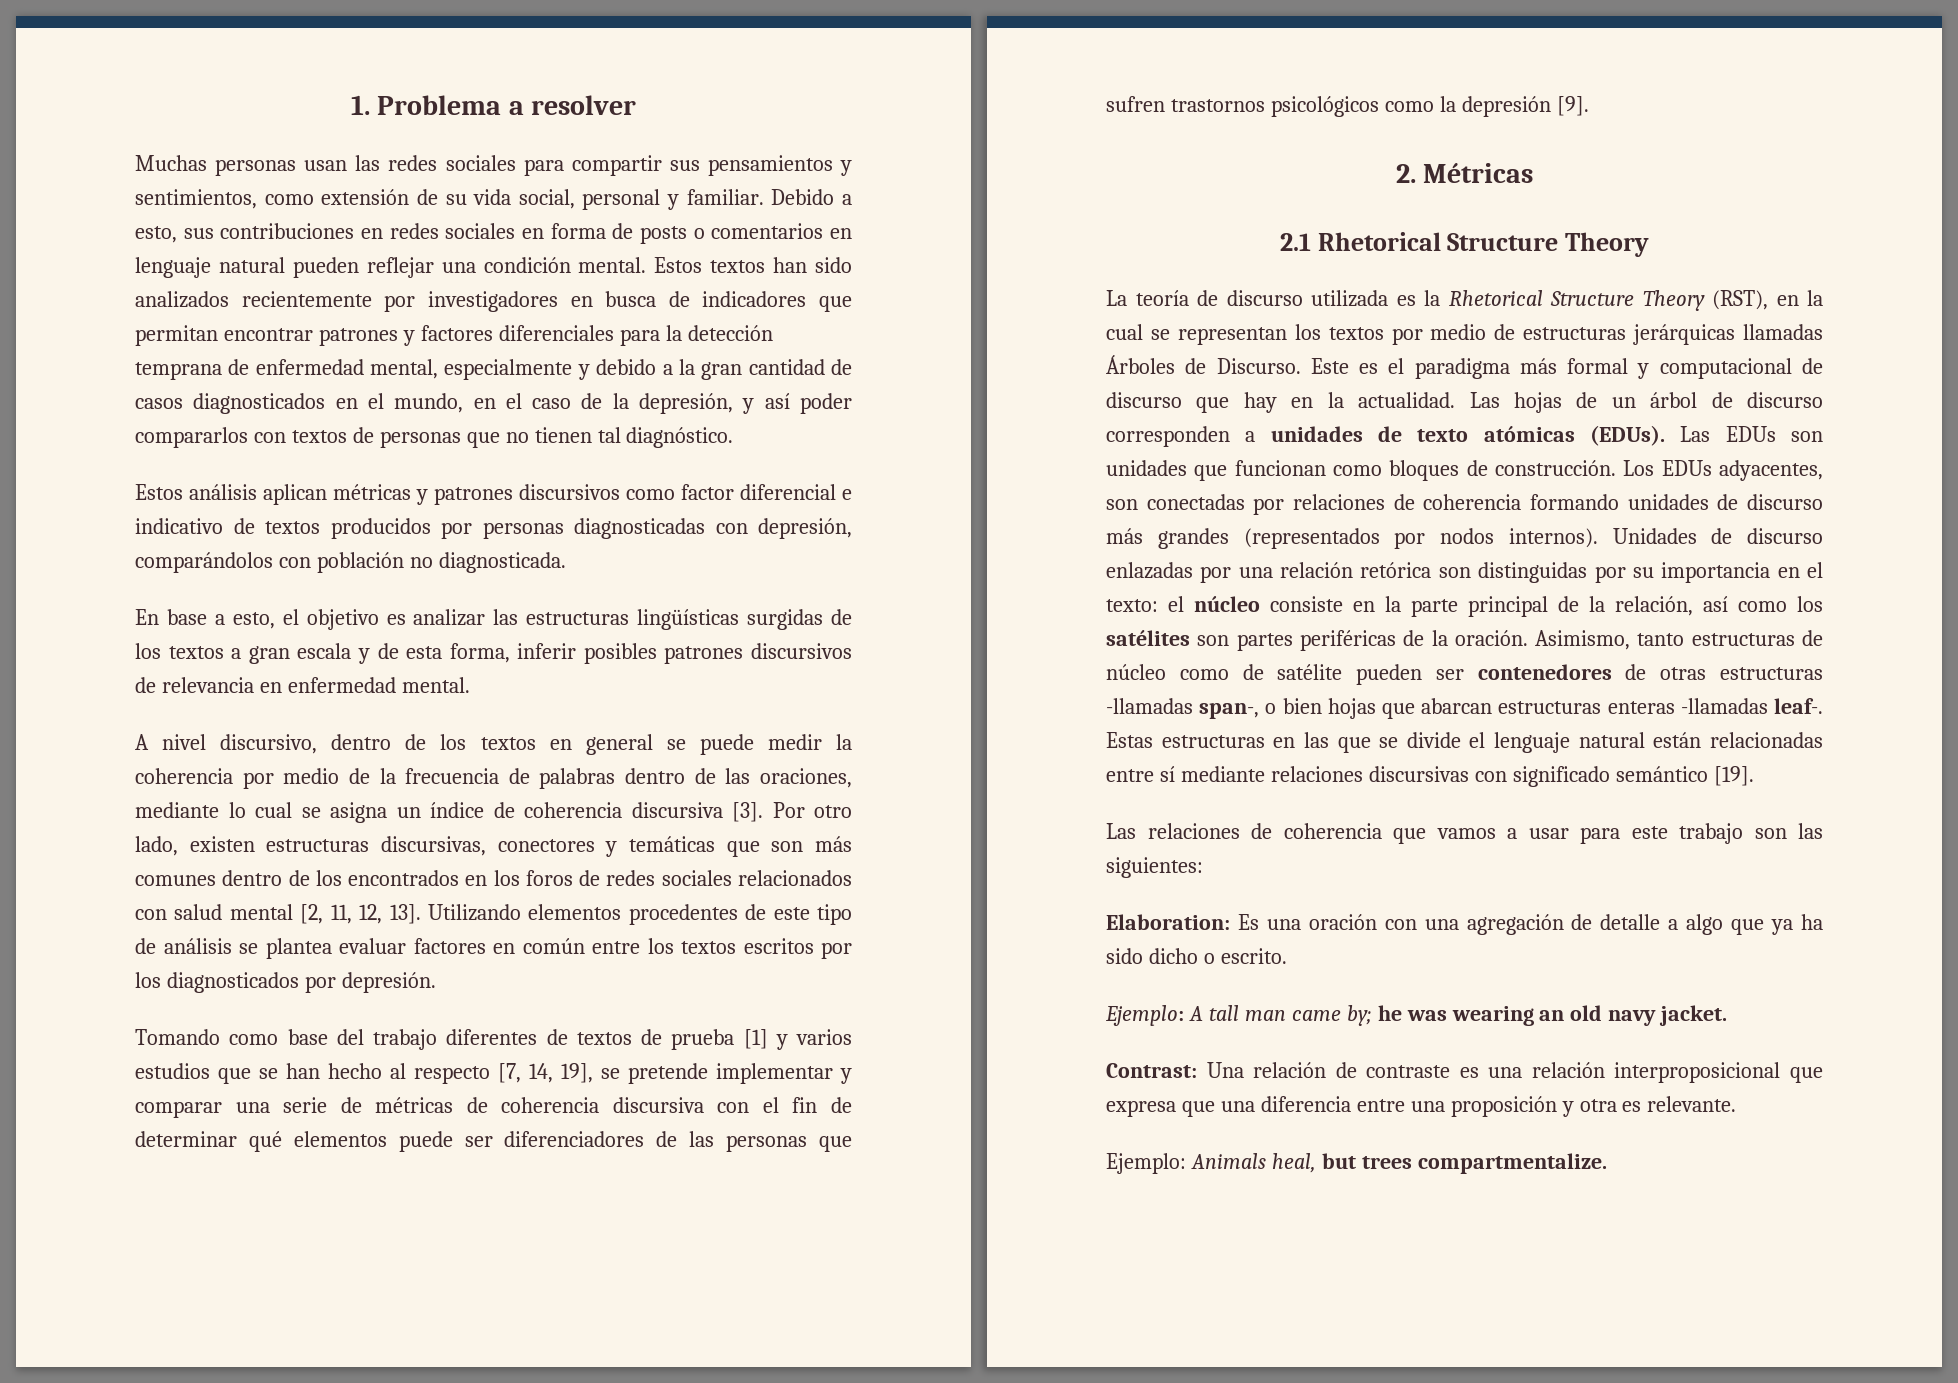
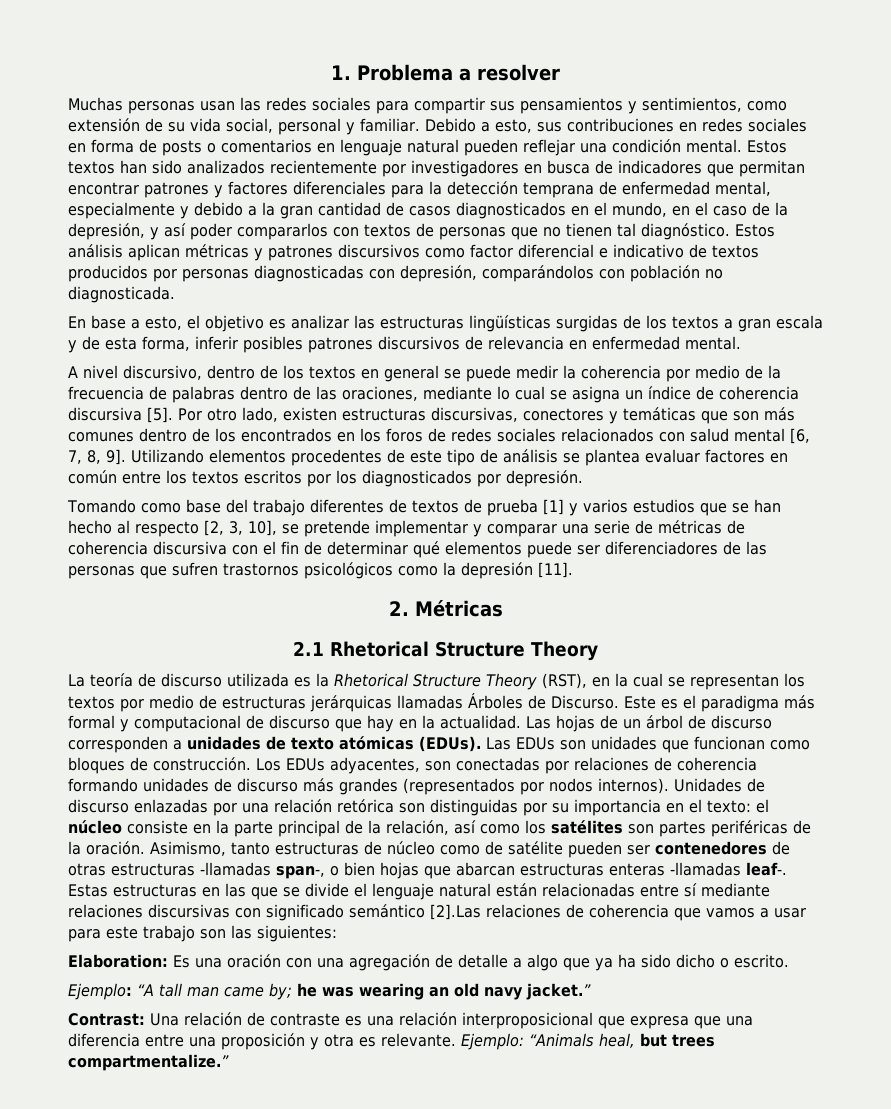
(734, 437) // -> (730, 231) none
[732,802,763,822] [3]. -> [147,407,173,423] [5].
[300,904,421,924] [2, 11, 12, 13]. -> [790,428,810,444] [68,449,126,465] [6, 7, 8, 9].
[498,1063,593,1083] [7, 14, 19], -> [204,520,277,536] [2, 3, 10],
[1556,96,1589,116] [9]. -> [538,562,573,578] [11].
[1713,766,1754,786] [1106,823,1136,839] [19]. // Las -> [430,904,481,920] [2].Las
[1188,1006,1203,1021] A -> [137,984,154,996] “A
[1659,1005,1728,1026] jacket. -> [525,983,591,1000] jacket.”
[1106,1153,1266,1174] // Ejemplo: Animals -> [461,1033,594,1050] Ejemplo: “Animals
[1417,1153,1607,1174] compartmentalize. -> [68,1054,229,1071] compartmentalize.”

